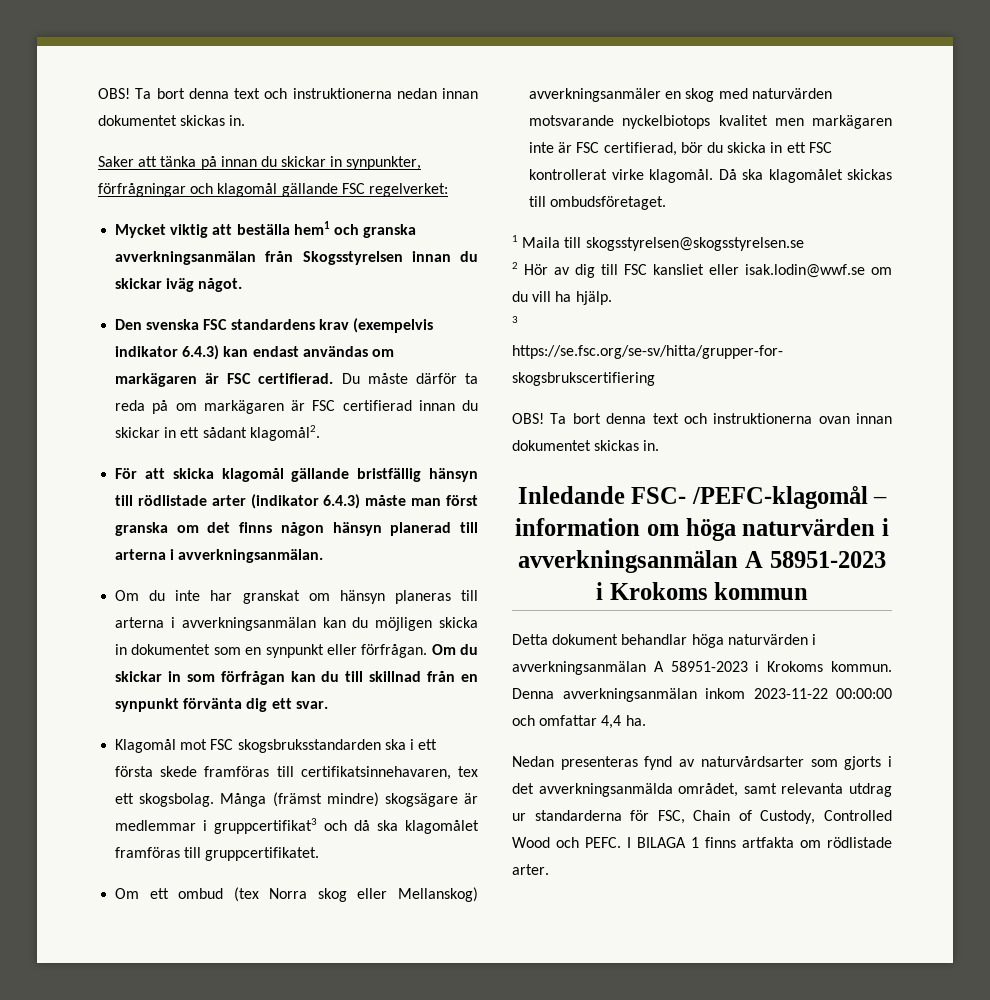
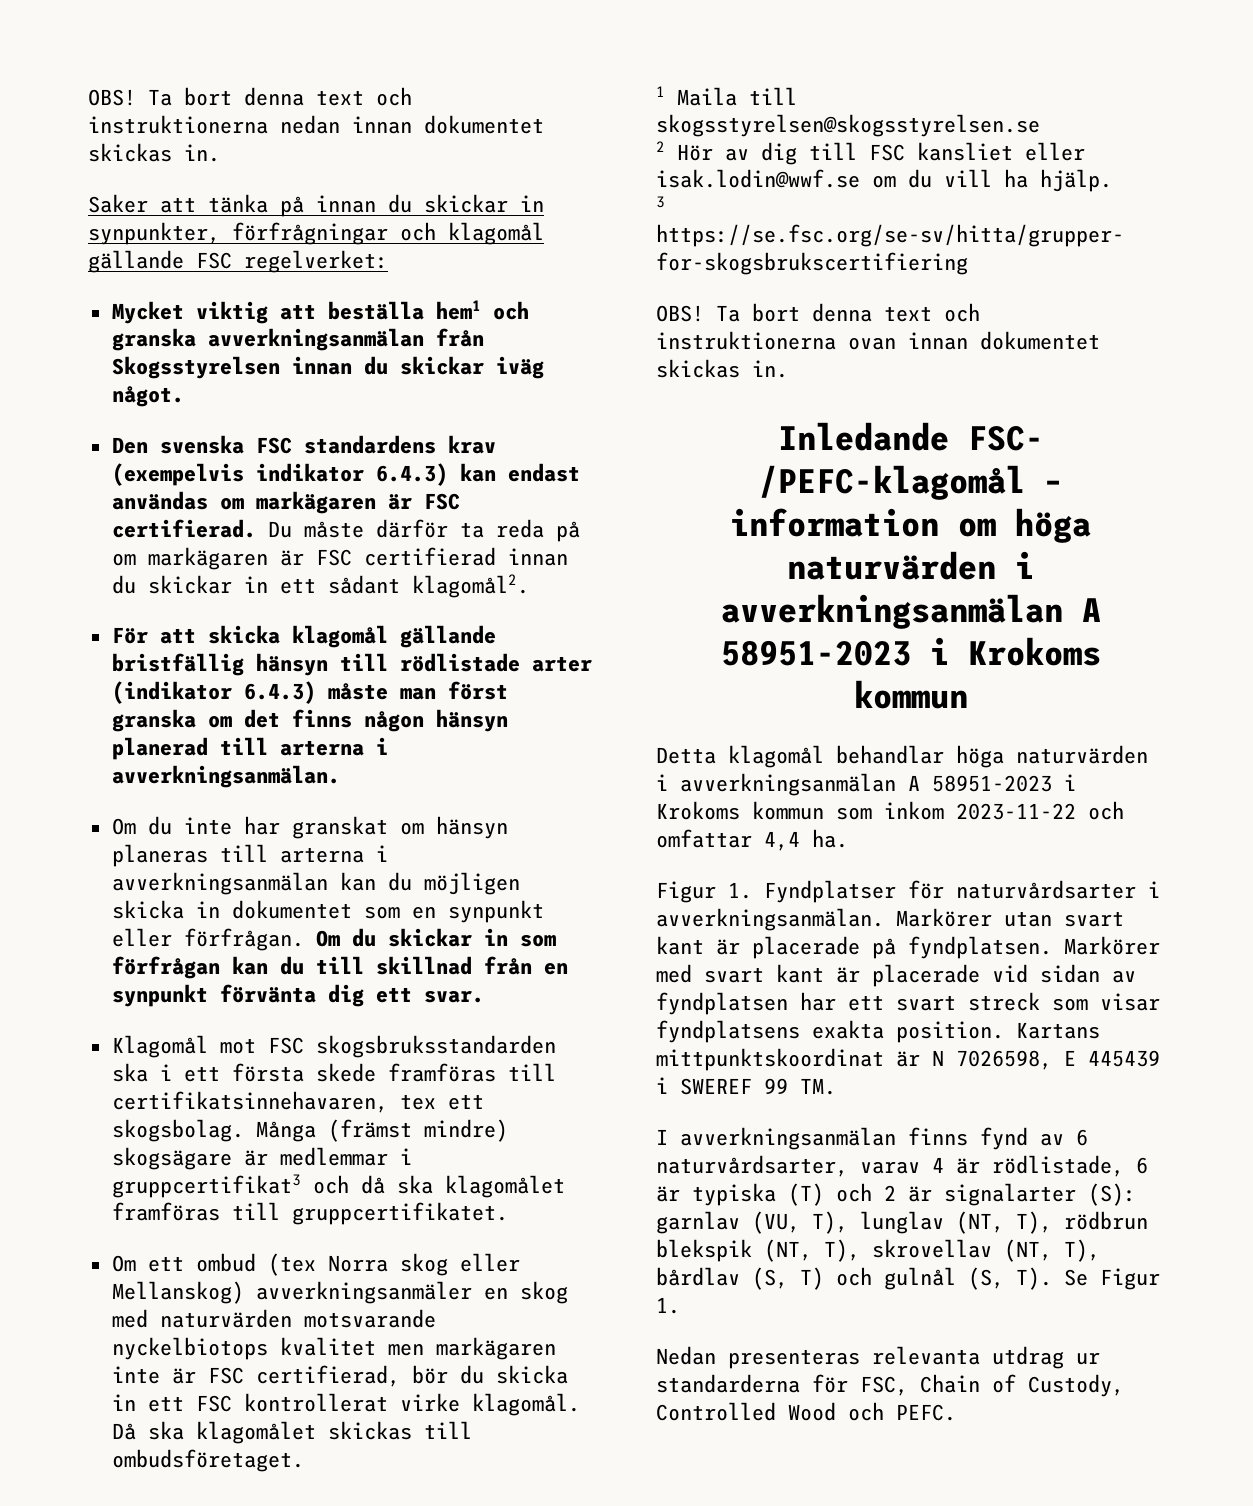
[552,634,619,645] dokument -> [728,745,824,768] klagomål
[831,661,892,672] [512,688,697,702] kommun. Denna avverkningsanmälan -> [752,801,872,820] kommun som
[836,688,892,699] 00:00:00 -> (1076, 811) none
[512,756,892,770] [512,783,777,797] Nedan presenteras fynd av naturvårdsarter som gjorts i det avverkningsanmälda området, samt -> [656,880,1160,903] [656,908,1124,931] [656,936,1160,959] [656,964,1136,987] [656,992,1160,1015] [656,1020,1100,1043] [656,1048,1160,1071] [656,1077,836,1095] [656,1127,1088,1150] [656,1155,1148,1177] [656,1183,1136,1206] [656,1211,1148,1234] [656,1239,1100,1262] [656,1267,1160,1290] [656,1297,680,1314] [656,1346,860,1369] Figur 1. Fyndplatser för naturvårdsarter i avverkningsanmälan. Markörer utan svart kant är placerade på fyndplatsen. Markörer med svart kant är placerade vid sidan av fyndplatsen har ett svart streck som visar fyndplatsens exakta position. Kartans mittpunktskoordinat är N 7026598, E 445439 i SWEREF 99 TM. // I avverkningsanmälan finns fynd av 6 naturvårdsarter, varav 4 är rödlistade, 6 är typiska (T) och 2 är signalarter (S): garnlav (VU, T), lunglav (NT, T), rödbrun blekspik (NT, T), skrovellav (NT, T), bårdlav (S, T) och gulnål (S, T). Se Figur 1. // Nedan presenteras
[627,837,892,848] [512,864,549,875] I BILAGA 1 finns artfakta om rödlistade arter. -> (956, 1412) none

